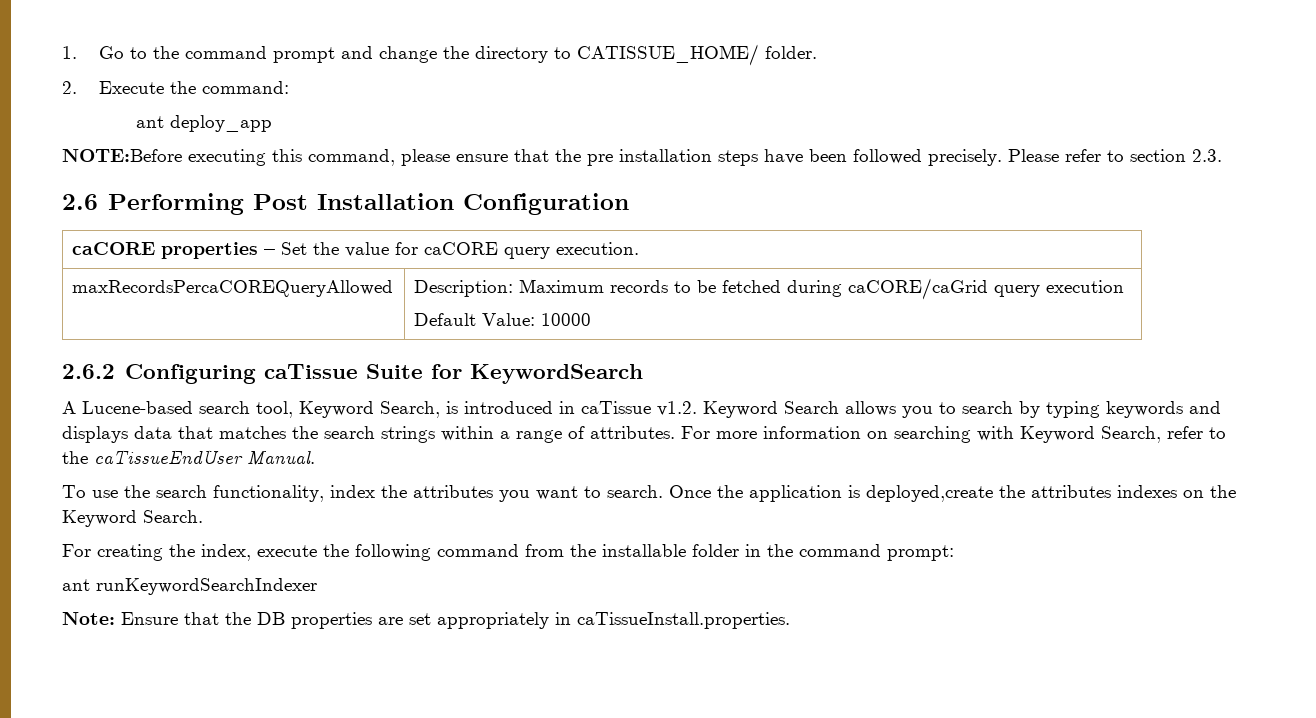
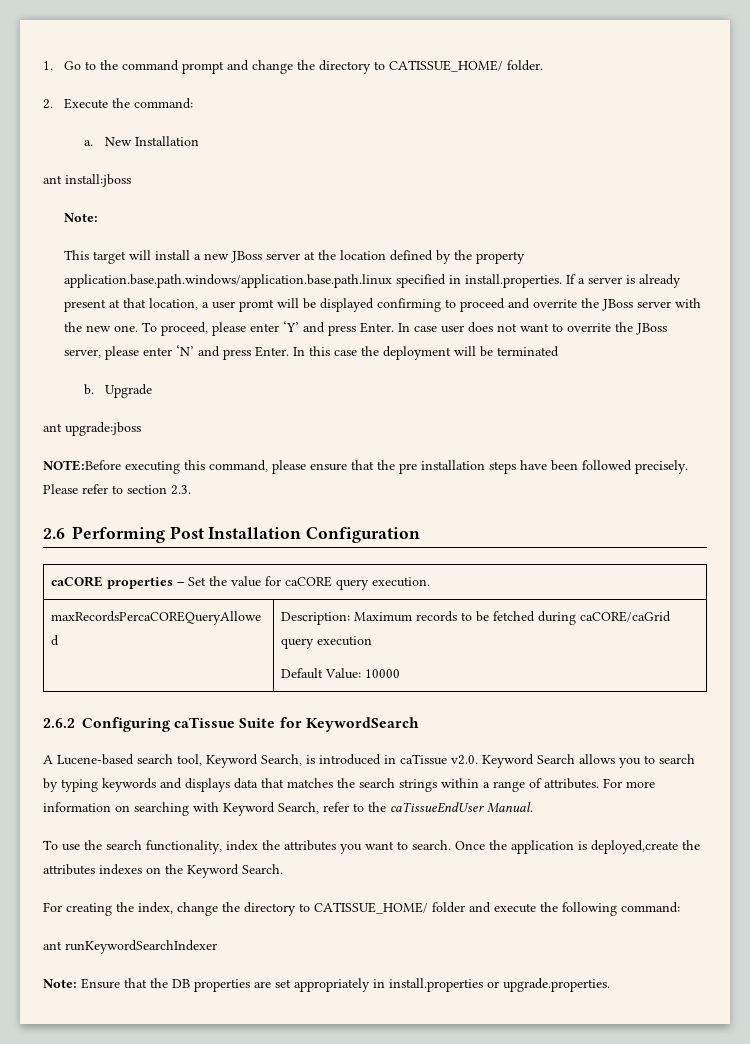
[136,115,273,132] ant deploy_app -> [84,136,199,146] [43,174,131,187] [63,213,98,222] [63,250,525,264] [63,274,681,288] [63,298,701,312] [63,321,667,336] [63,345,559,360] [84,384,152,398] [43,422,141,436] a. New Installation // ant install:jboss // Note: // This target will install a new JBoss server at the location defined by the property application.base.path.windows/application.base.path.linux specified in install.properties. If a server is already present at that location, a user promt will be displayed confirming to proceed and overrite the JBoss server with the new one. To proceed, please enter ‘Y’ and press Enter. In case user does not want to overrite the JBoss server, please enter ‘N’ and press Enter. In this case the deployment will be terminated // b. Upgrade // ant upgrade:jboss
[657,401,697,416] v1.2. -> [451,755,478,765] v2.0.
[257,544,954,561] execute the following command from the installable folder in the command prompt: -> [177,902,680,916] change the directory to CATISSUE_HOME/ folder and execute the following command:
[577,612,790,629] caTissueInstall.properties. -> [389,978,610,992] install.properties or upgrade.properties.

